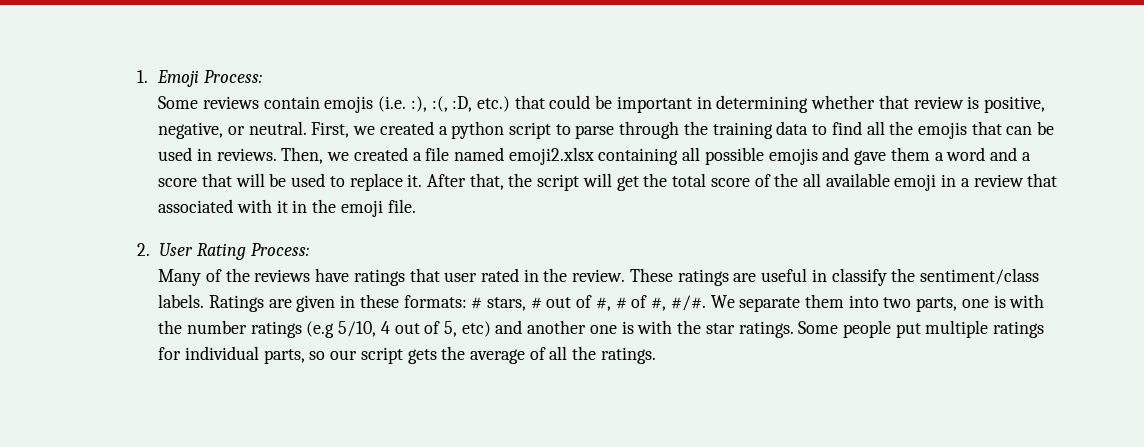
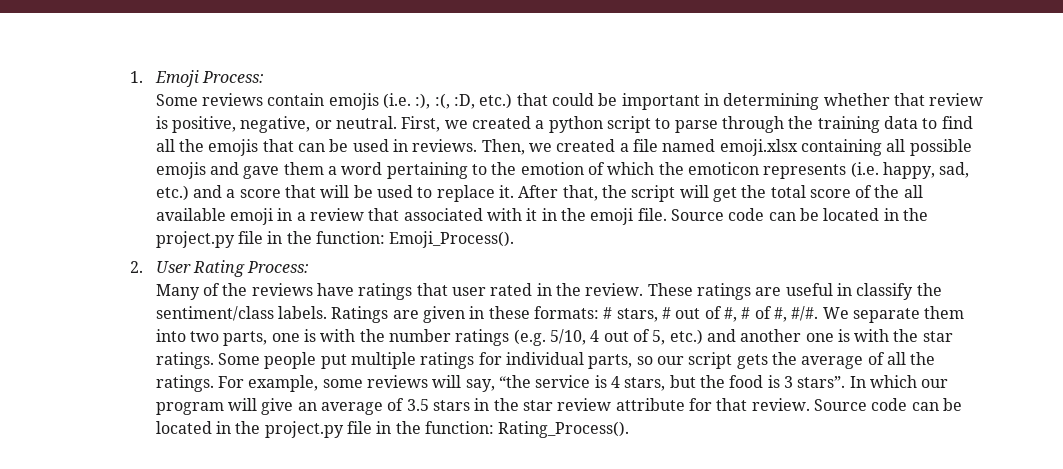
[508,147,594,165] emoji2.xlsx -> [719,139,798,156] emoji.xlsx
(986, 154) none -> [386,162,970,179] [155,185,189,201] pertaining to the emotion of which the emoticon represents (i.e. happy, sad, etc.)
(416, 206) none -> [670,208,928,221] [155,231,515,248] Source code can be located in the project.py file in the function: Emoji_Process().
[306,321,335,338] (e.g -> [513,329,546,346] (e.g.
[461,321,491,337] etc) -> [669,329,703,345] etc.)
(656, 355) none -> [218,375,949,392] [155,398,962,415] [155,421,630,438] For example, some reviews will say, “the service is 4 stars, but the food is 3 stars”. In which our program will give an average of 3.5 stars in the star review attribute for that review. Source code can be located in the project.py file in the function: Rating_Process().

